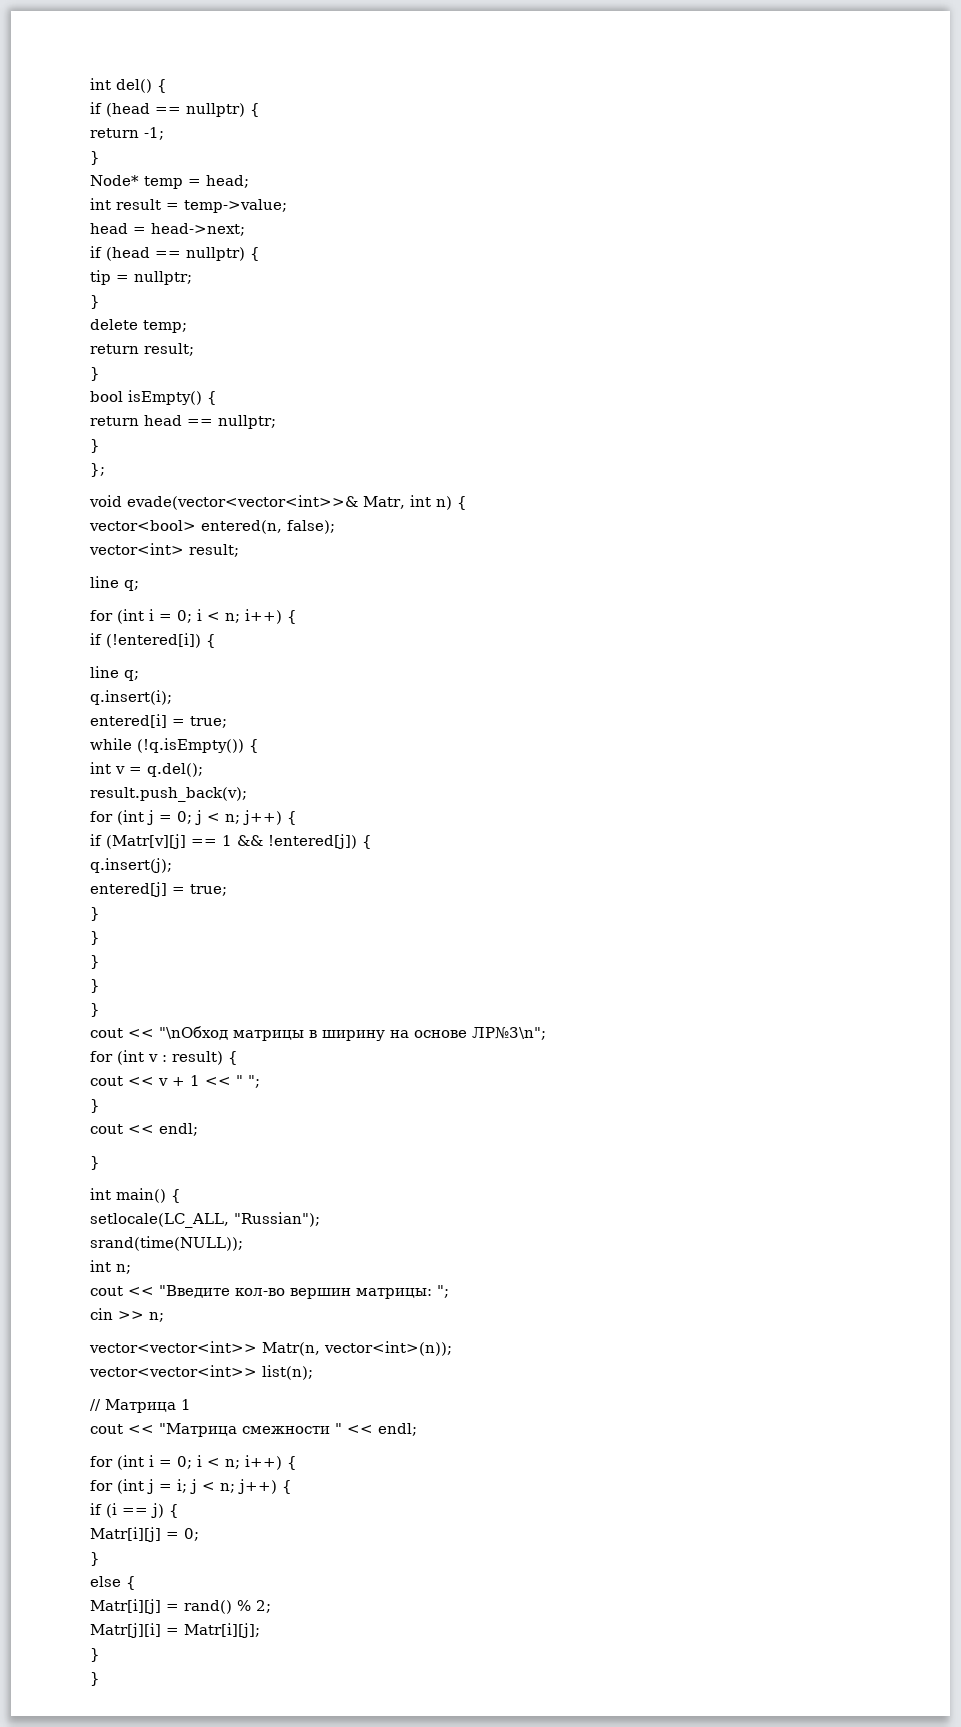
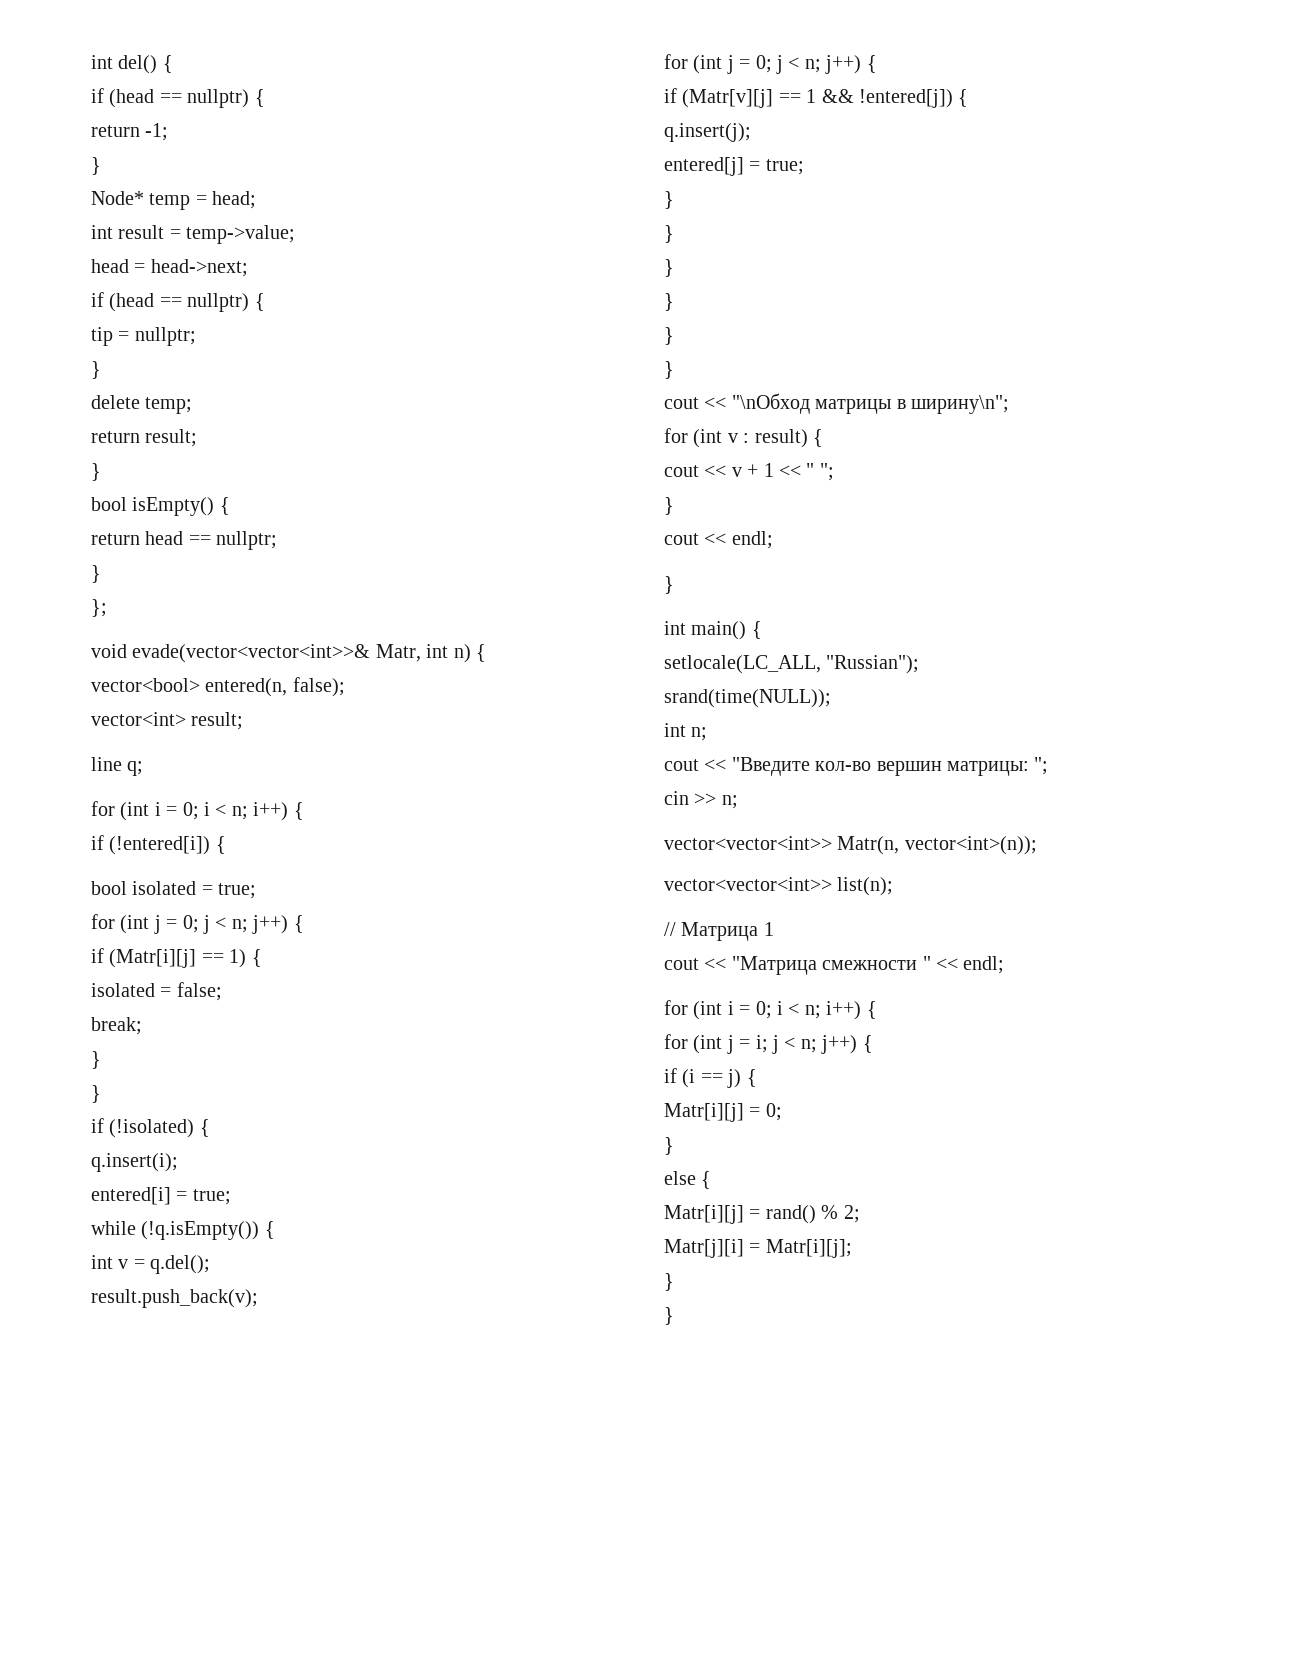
[90,666,139,681] line q; -> [91,881,257,899] [91,914,304,934] [91,948,262,968] [91,982,222,1001] [91,1017,142,1035] [91,1051,101,1069] [91,1085,101,1103] [91,1118,210,1138] bool isolated = true; // for (int j = 0; j < n; j++) { // if (Matr[i][j] == 1) { // isolated = false; // break; // } // } // if (!isolated) {
(100, 1010) none -> [664,361,674,379] // }
[322,1027,546,1041] ширину на основе ЛР№3\n"; -> [911,395,1009,414] ширину\n";

